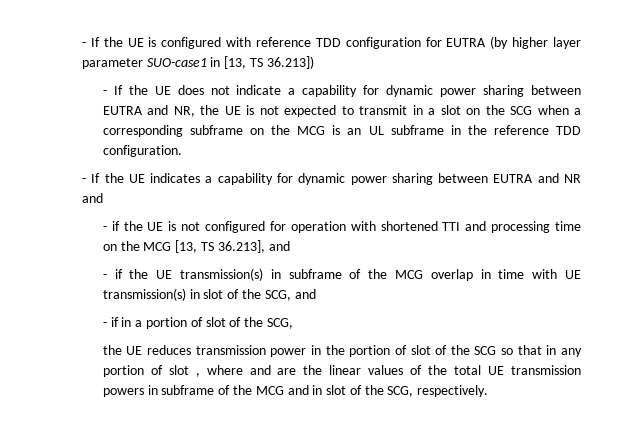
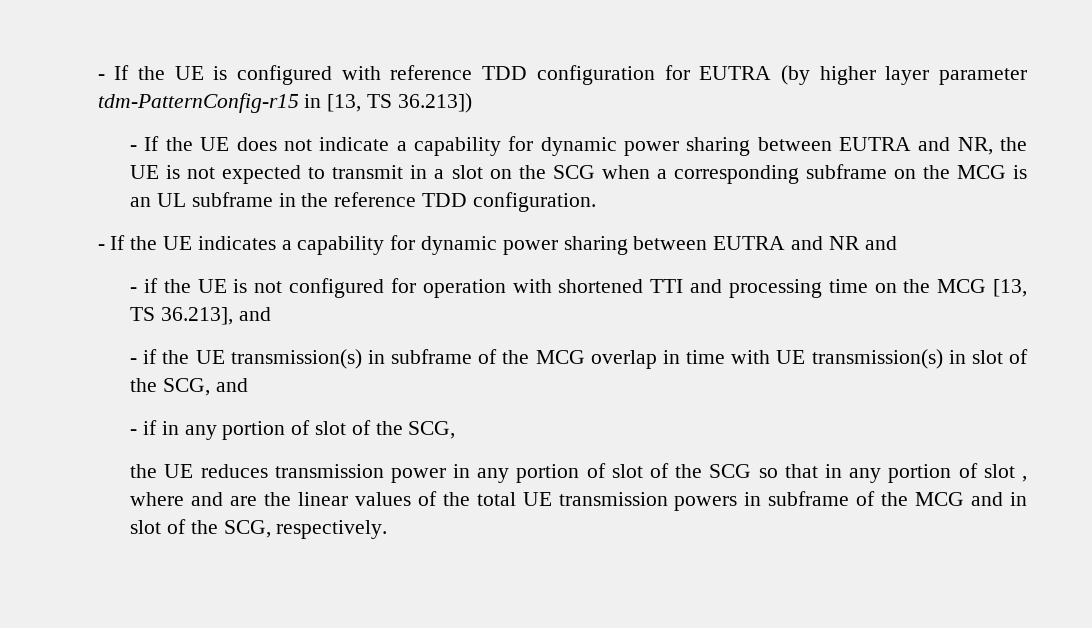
[146,58,207,67] SUO-case1 -> [97,93,299,113] tdm-PatternConfig-r15
[135,320,143,327] a -> [184,425,217,440] any
[325,345,345,355] the -> [477,468,510,483] any

